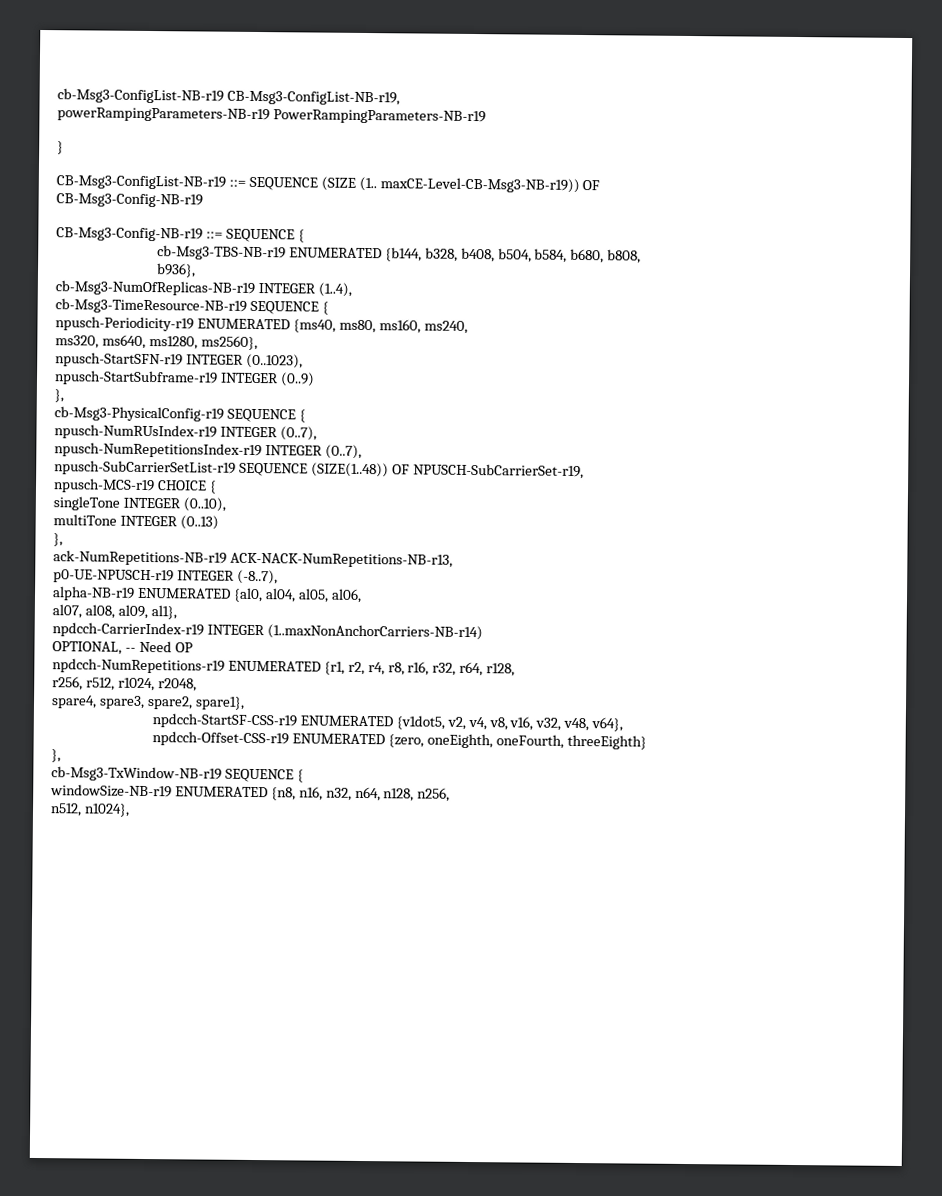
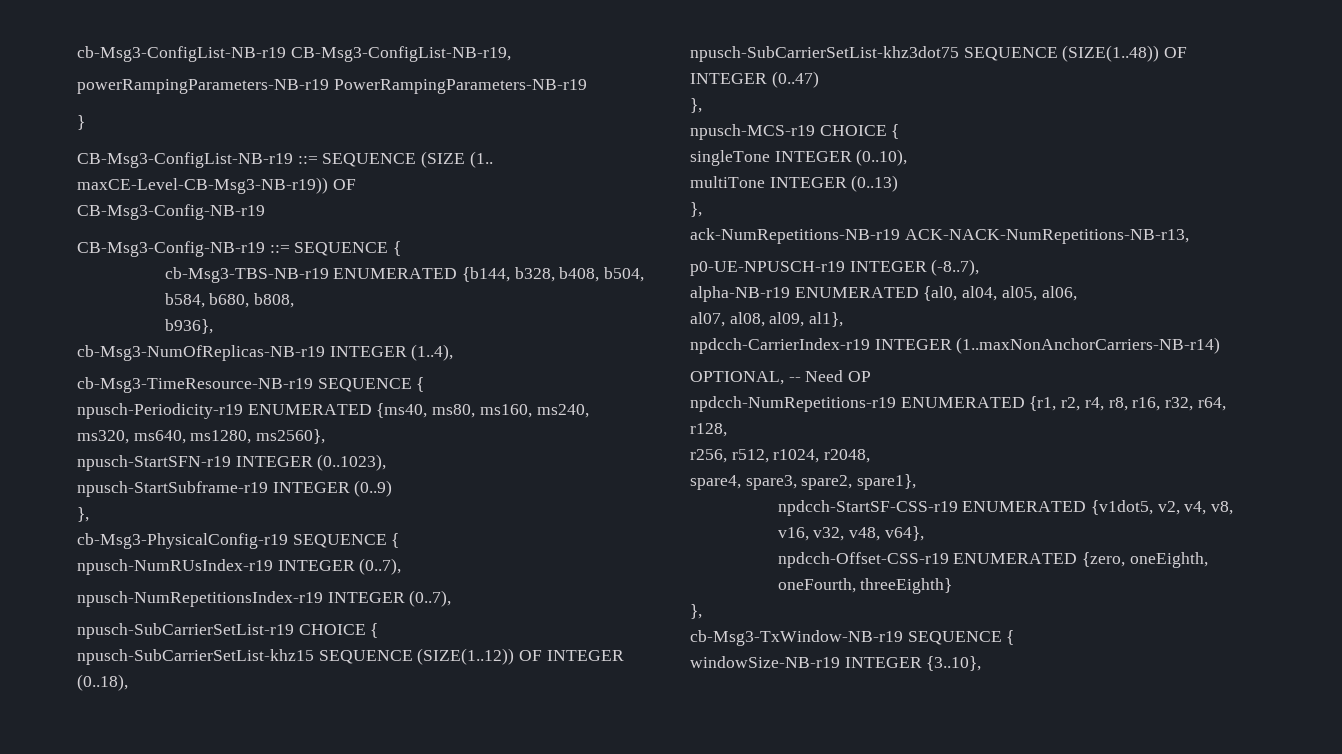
[238,462,584,480] SEQUENCE (SIZE(1..48)) OF NPUSCH-SubCarrierSet-r19, -> [298,623,379,638] [77,648,624,665] [77,674,128,691] [690,45,1188,62] [690,71,819,88] [690,98,702,113] CHOICE { // npusch-SubCarrierSetList-khz15 SEQUENCE (SIZE(1..12)) OF INTEGER (0..18), // npusch-SubCarrierSetList-khz3dot75 SEQUENCE (SIZE(1..48)) OF INTEGER (0..47) // },
[174,786,451,802] [50,803,130,817] ENUMERATED {n8, n16, n32, n64, n128, n256, // n512, n1024}, -> [844,656,982,671] INTEGER {3..10},

